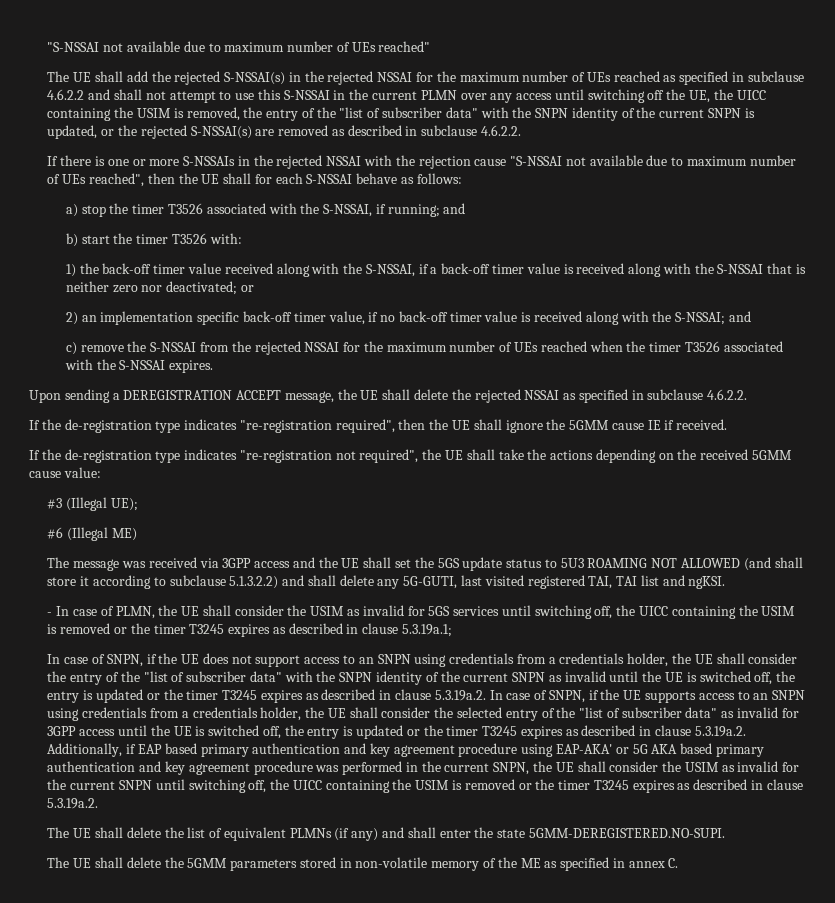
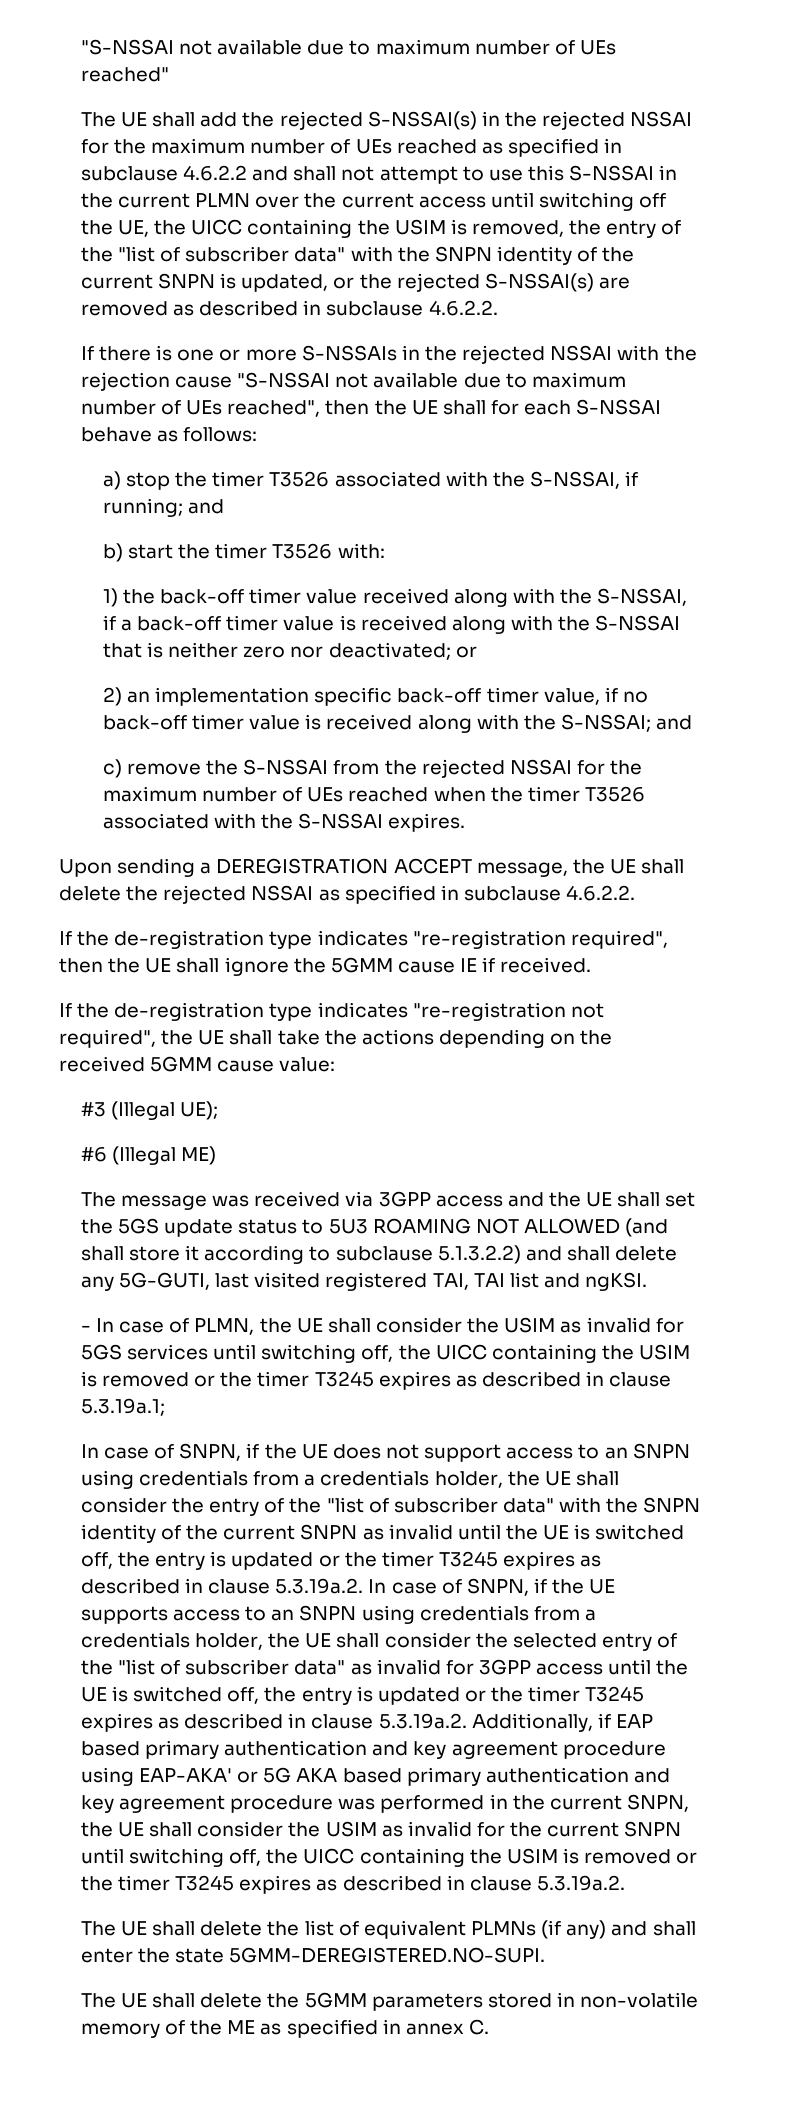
[490,93,513,103] any -> [304,193,414,208] the current

